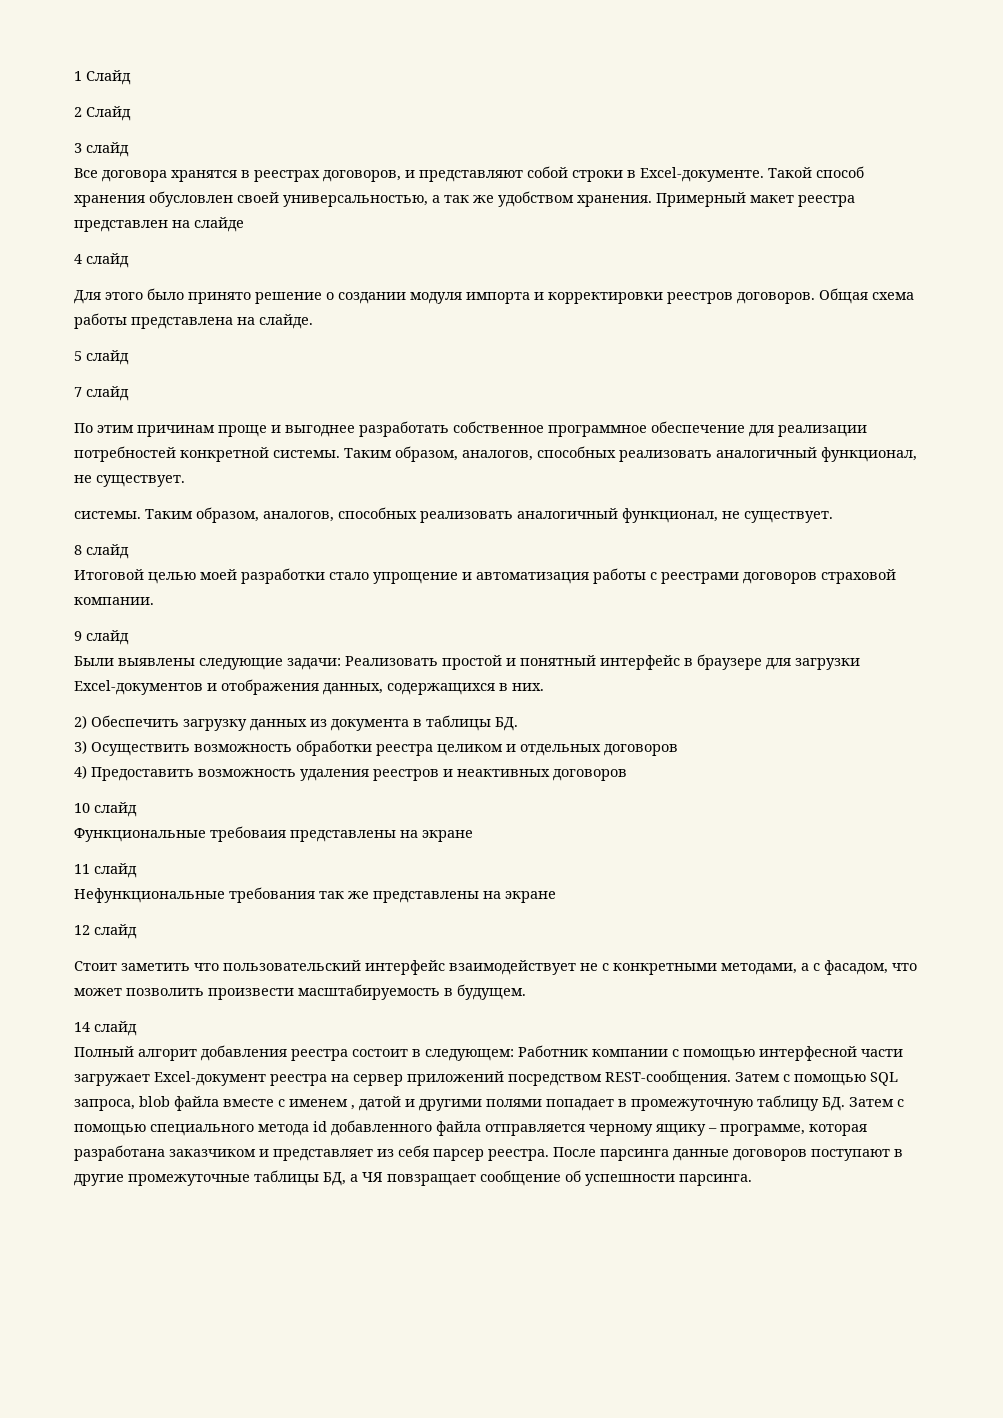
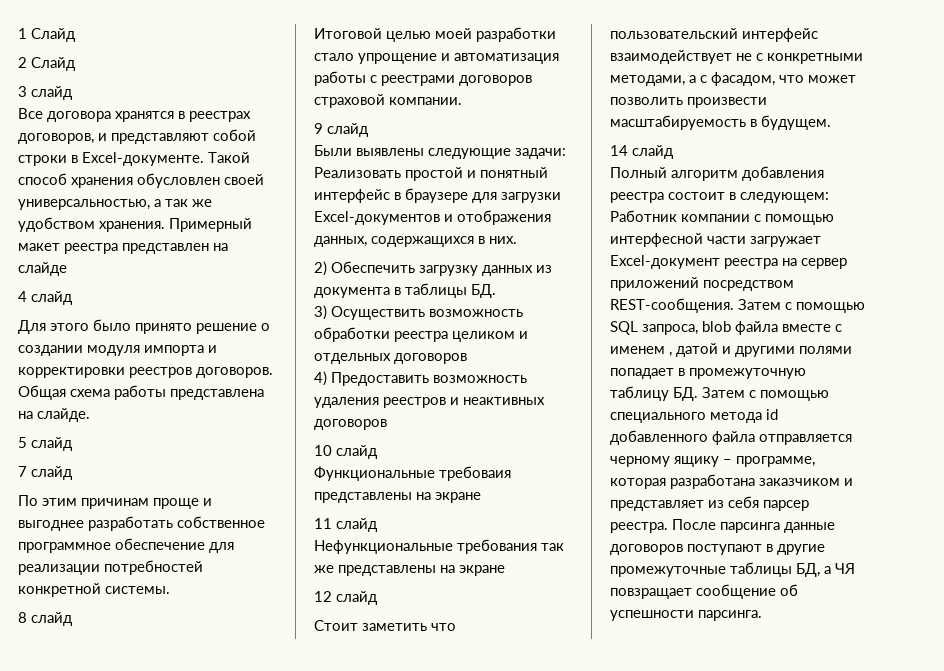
[344,446,917,462] [74,475,185,487] [74,507,833,523] Таким образом, аналогов, способных реализовать аналогичный функционал, не существует. // системы. Таким образом, аналогов, способных реализовать аналогичный функционал, не существует. -> (170, 590) none
[138,1049,197,1061] алгорит -> [671,170,738,181] алгоритм

